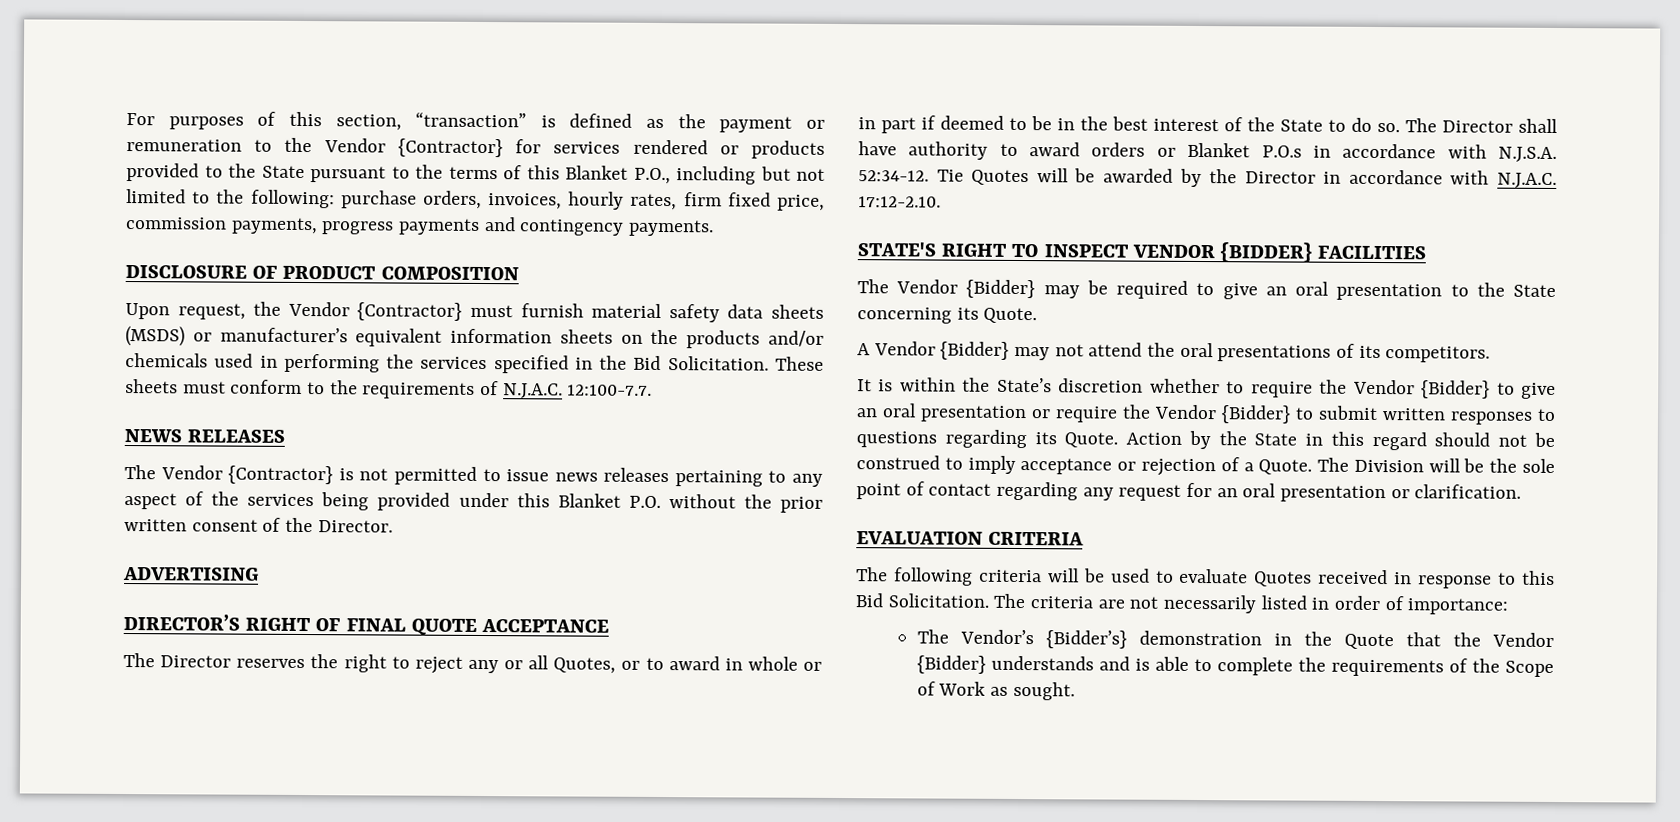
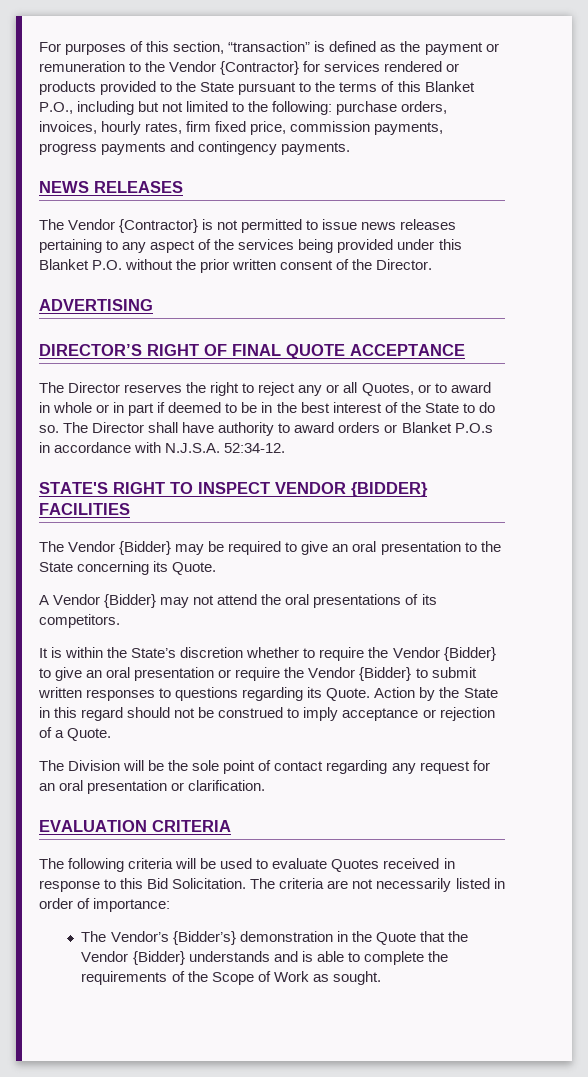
[125,265,519,281] [125,301,825,323] [125,326,825,349] [125,353,824,374] [125,379,653,399] // DISCLOSURE OF PRODUCT COMPOSITION // Upon request, the Vendor {Contractor} must furnish material safety data sheets (MSDS) or manufacturer’s equivalent information sheets on the products and/or chemicals used in performing the services specified in the Bid Solicitation. These sheets must conform to the requirements of N.J.A.C. 12:100-7.7. -> (351, 148) none
[936,168,1557,188] [858,196,941,208] Tie Quotes will be awarded by the Director in accordance with N.J.A.C. 17:12-2.10. -> (286, 448) none
(1313, 467) none -> (112, 734) //

